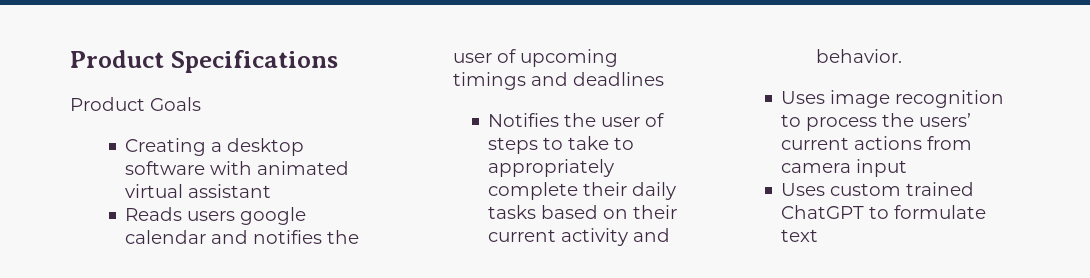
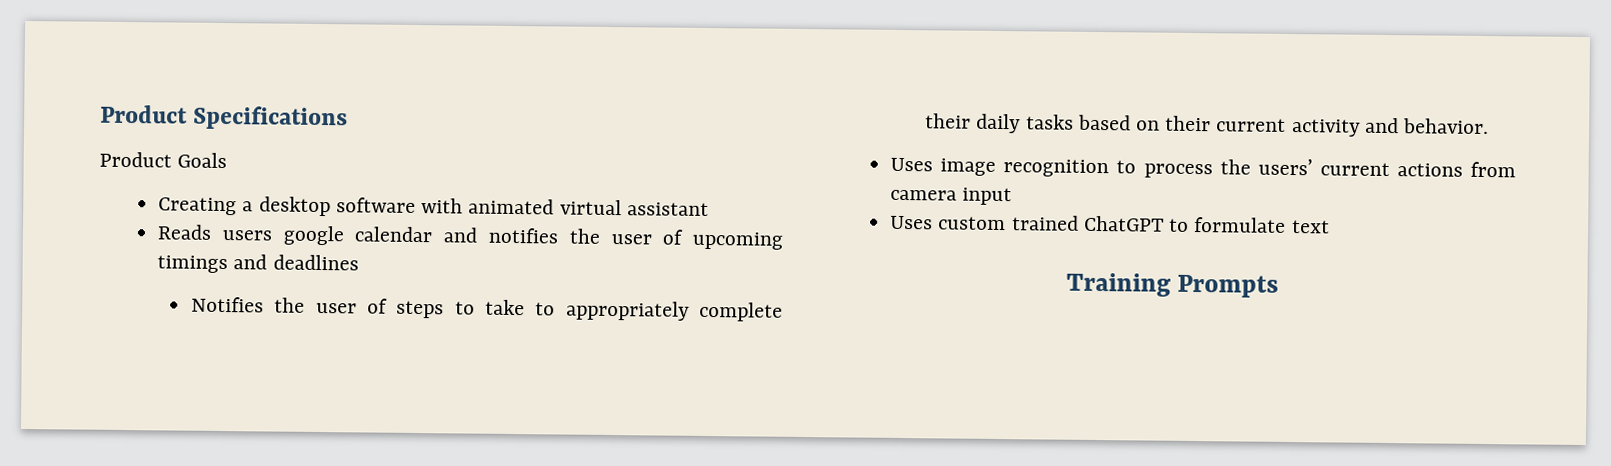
(819, 235) none -> [1065,272,1280,298] // Training Prompts

